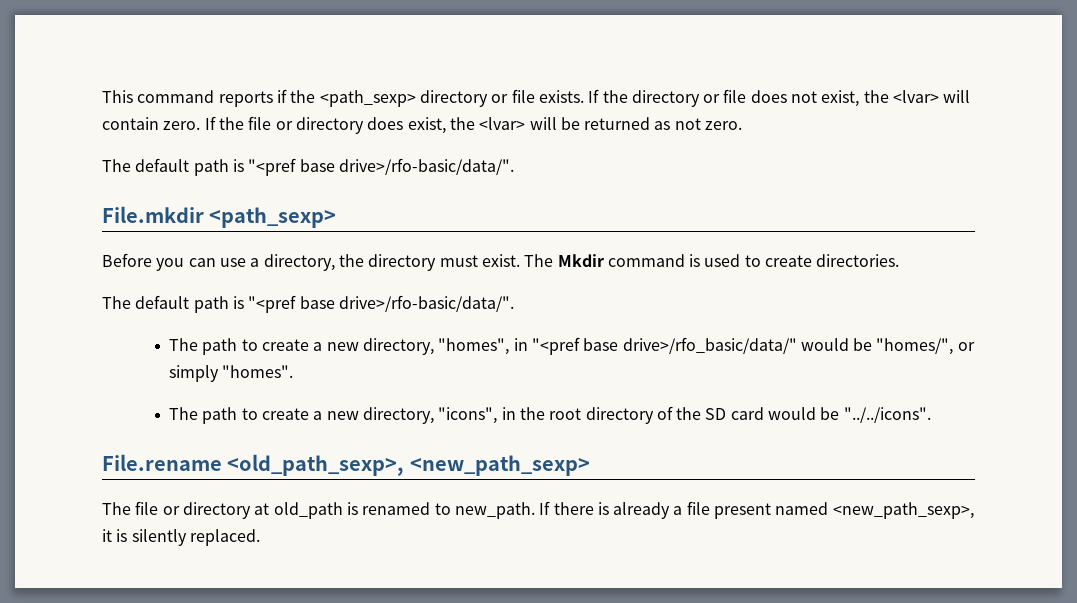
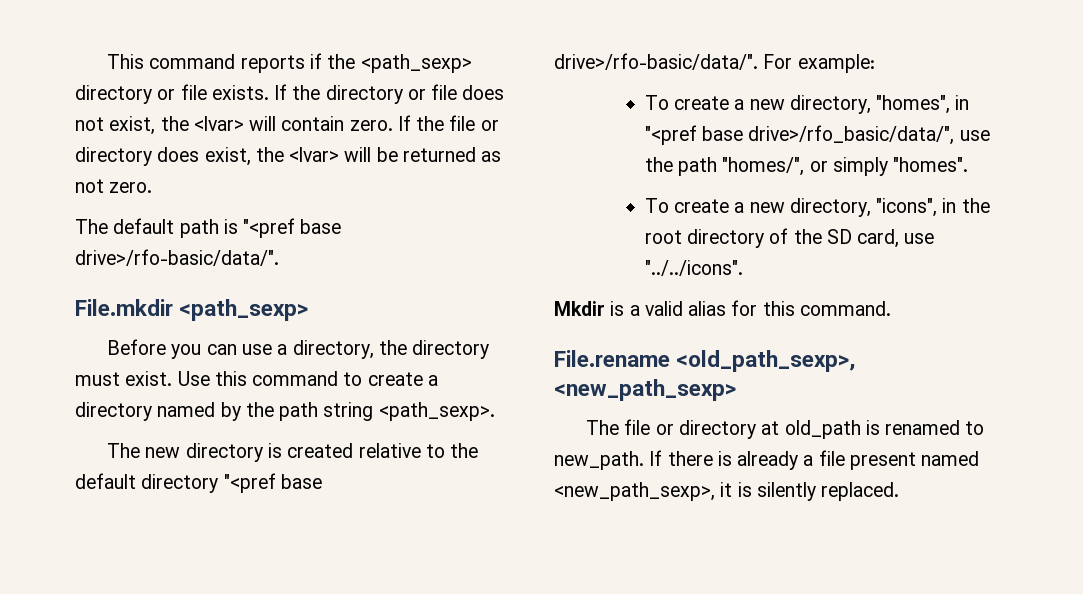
[524,254,900,267] [102,295,514,313] [168,338,258,355] The Mkdir command is used to create directories. // The default path is "<pref base drive>/rfo-basic/data/". // The path to -> [177,371,438,386] [75,402,495,421] [107,443,479,462] [75,473,322,493] [554,53,875,73] [644,95,669,110] Use this command to create a directory named by the path string <path_sexp>. // The new directory is created relative to the default directory "<pref base drive>/rfo-basic/data/". For example: // To
[622,337,873,354] drive>/rfo_basic/data/" would be -> [748,125,990,145] [644,157,717,176] drive>/rfo_basic/data/", use the path
[168,407,258,424] The path to -> [644,198,669,213] To
[730,407,931,423] card would be "../../icons". -> [857,229,935,248] [644,260,743,276] [554,300,891,316] card, use "../../icons". // Mkdir is a valid alias for this command.

